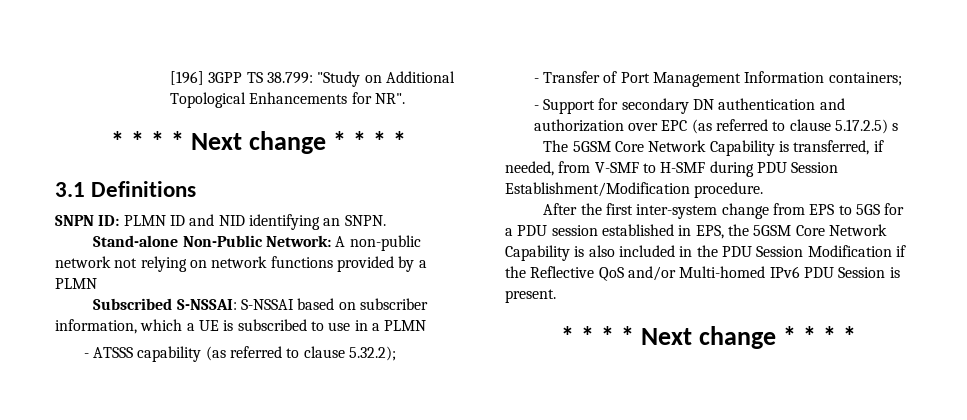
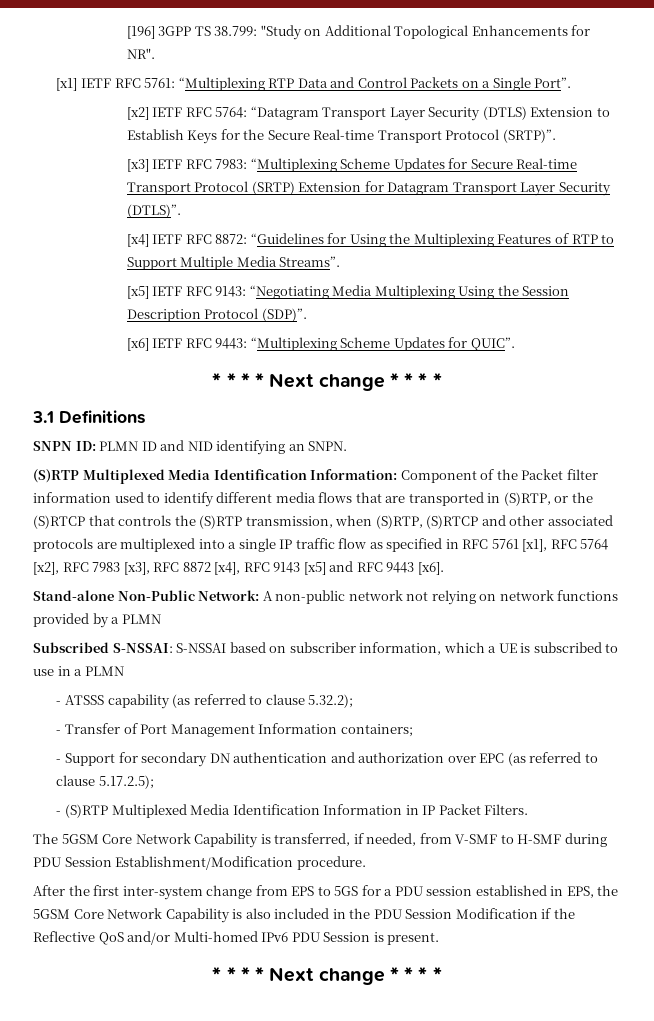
(406, 98) none -> [56,77,572,91] [126,106,610,121] [126,129,556,144] [126,158,578,172] [126,181,611,196] [126,204,181,218] [126,233,615,247] [126,256,341,270] [126,285,570,299] [126,308,307,322] [126,337,515,351] // [x1] IETF RFC 5761: “Multiplexing RTP Data and Control Packets on a Single Port”. // [x2] IETF RFC 5764: “Datagram Transport Layer Security (DTLS) Extension to Establish Keys for the Secure Real-time Transport Protocol (SRTP)”. // [x3] IETF RFC 7983: “Multiplexing Scheme Updates for Secure Real-time Transport Protocol (SRTP) Extension for Datagram Transport Layer Security (DTLS)”. // [x4] IETF RFC 8872: “Guidelines for Using the Multiplexing Features of RTP to Support Multiple Media Streams”. // [x5] IETF RFC 9143: “Negotiating Media Multiplexing Using the Session Description Protocol (SDP)”. // [x6] IETF RFC 9443: “Multiplexing Scheme Updates for QUIC”.
(386, 220) none -> [33,469,598,484] [33,492,593,507] [33,515,613,529] [33,538,609,552] [33,561,444,575] // (S)RTP Multiplexed Media Identification Information: Component of the Packet filter information used to identify different media flows that are transported in (S)RTP, or the (S)RTCP that controls the (S)RTP transmission, when (S)RTP, (S)RTCP and other associated protocols are multiplexed into a single IP traffic flow as specified in RFC 5761 [x1], RFC 5764 [x2], RFC 7983 [x3], RFC 8872 [x4], RFC 9143 [x5] and RFC 9443 [x6].
[835,119,899,134] 5.17.2.5) s -> [98,775,154,789] [56,804,529,818] 5.17.2.5); // - (S)RTP Multiplexed Media Identification Information in IP Packet Filters.

